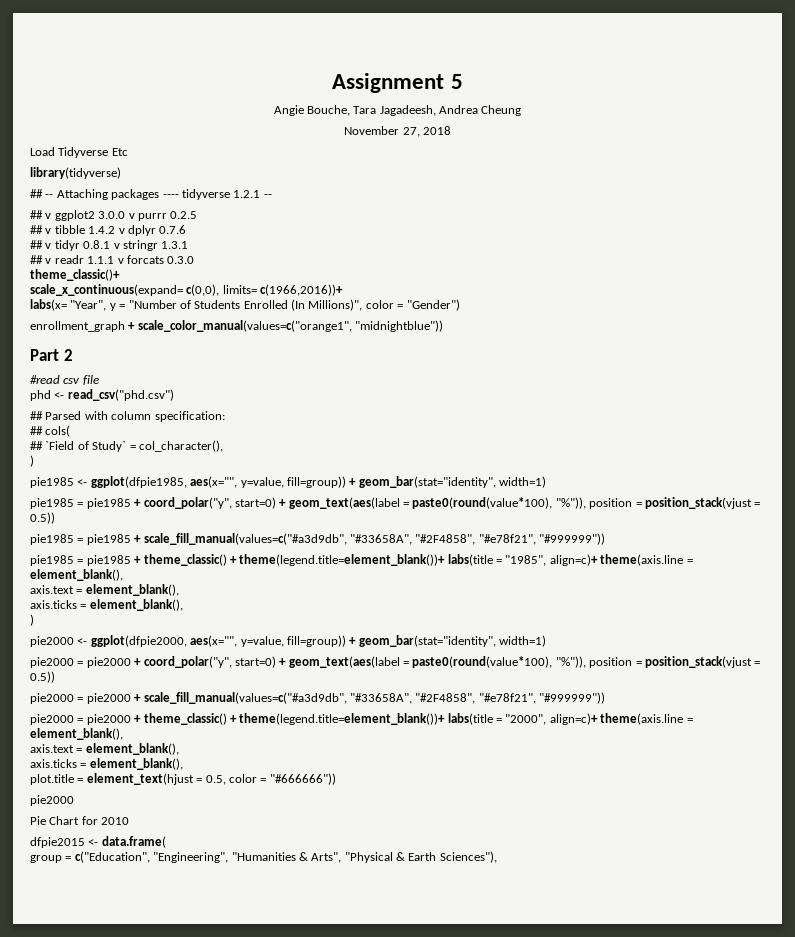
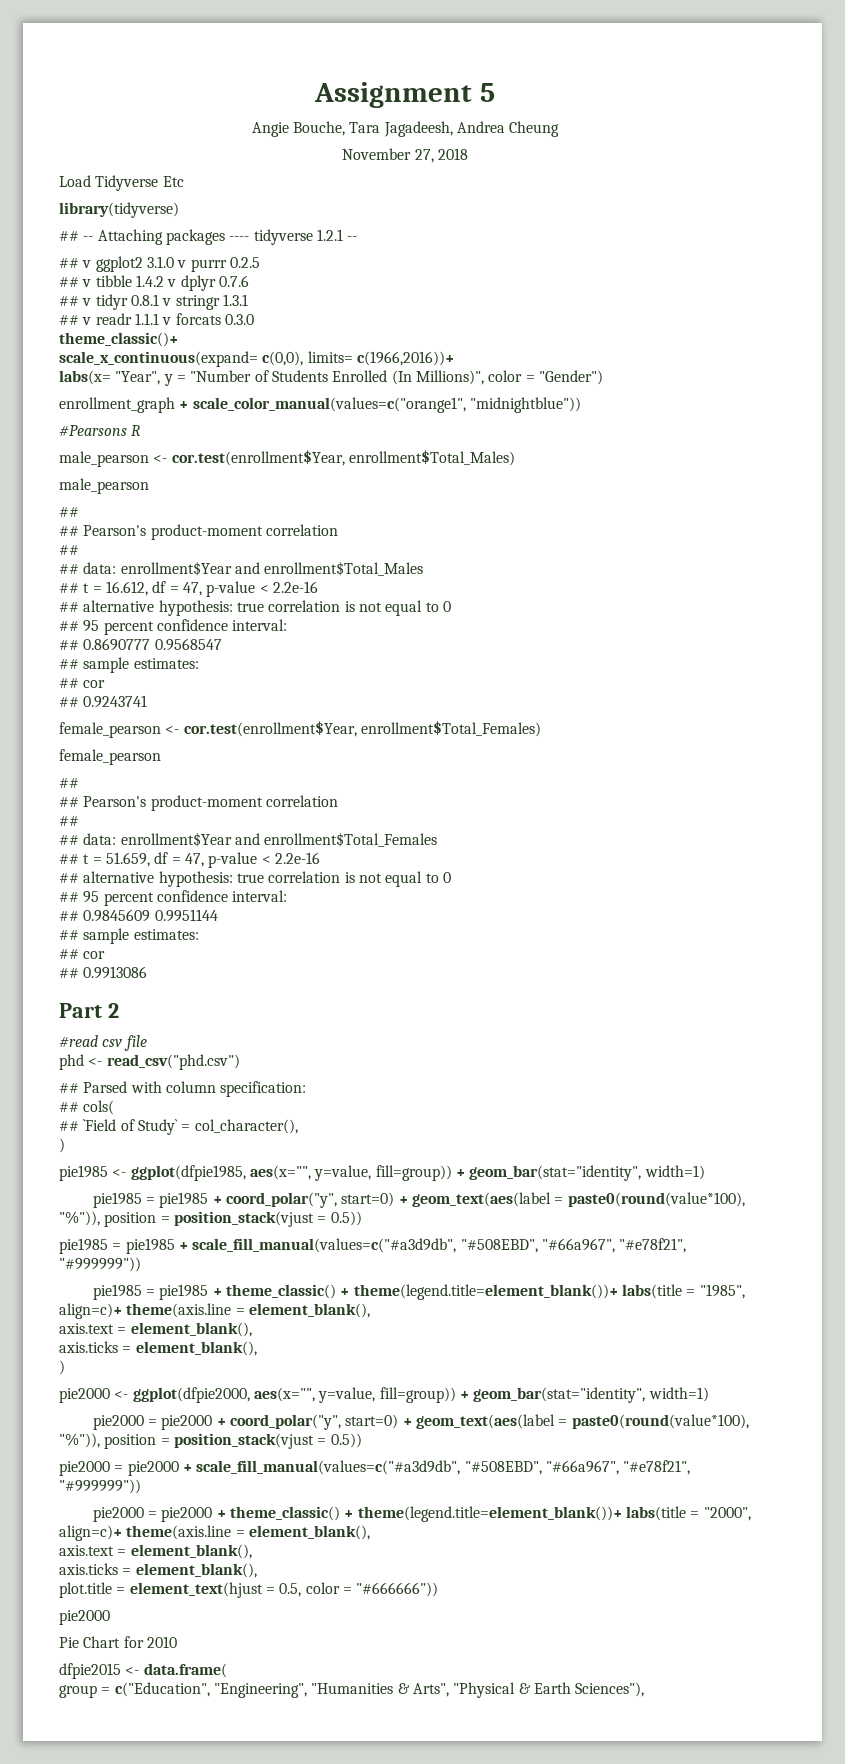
[98,211,126,219] 3.0.0 -> [146,256,174,268] 3.1.0
(444, 326) none -> [59,425,141,436] [59,450,515,467] [59,478,149,494] [59,507,79,517] [59,524,338,540] [59,545,79,555] [59,561,424,576] [59,581,318,597] [59,600,451,616] [59,619,288,635] [59,638,222,651] [59,657,199,673] [59,678,106,688] [59,695,148,708] [59,721,541,738] [59,749,161,765] [59,778,79,788] [59,795,338,811] [59,816,79,826] [59,832,438,847] [59,852,320,868] [59,871,451,887] [59,890,288,906] [59,909,218,922] [59,928,199,944] [59,949,106,959] [59,966,148,979] // #Pearsons R // male_pearson <- cor.test(enrollment$Year, enrollment$Total_Males) // male_pearson // ## // ## Pearson's product-moment correlation // ## // ## data: enrollment$Year and enrollment$Total_Males // ## t = 16.612, df = 47, p-value < 2.2e-16 // ## alternative hypothesis: true correlation is not equal to 0 // ## 95 percent confidence interval: // ## 0.8690777 0.9568547 // ## sample estimates: // ## cor // ## 0.9243741 // female_pearson <- cor.test(enrollment$Year, enrollment$Total_Females) // female_pearson // ## // ## Pearson's product-moment correlation // ## // ## data: enrollment$Year and enrollment$Total_Females // ## t = 51.659, df = 47, p-value < 2.2e-16 // ## alternative hypothesis: true correlation is not equal to 0 // ## 95 percent confidence interval: // ## 0.9845609 0.9951144 // ## sample estimates: // ## cor // ## 0.9913086
[349,534,476,545] "#33658A", "#2F4858", -> [460,1238,615,1253] "#508EBD", "#66a967",
[349,693,476,704] "#33658A", "#2F4858", -> [464,1460,619,1475] "#508EBD", "#66a967",

